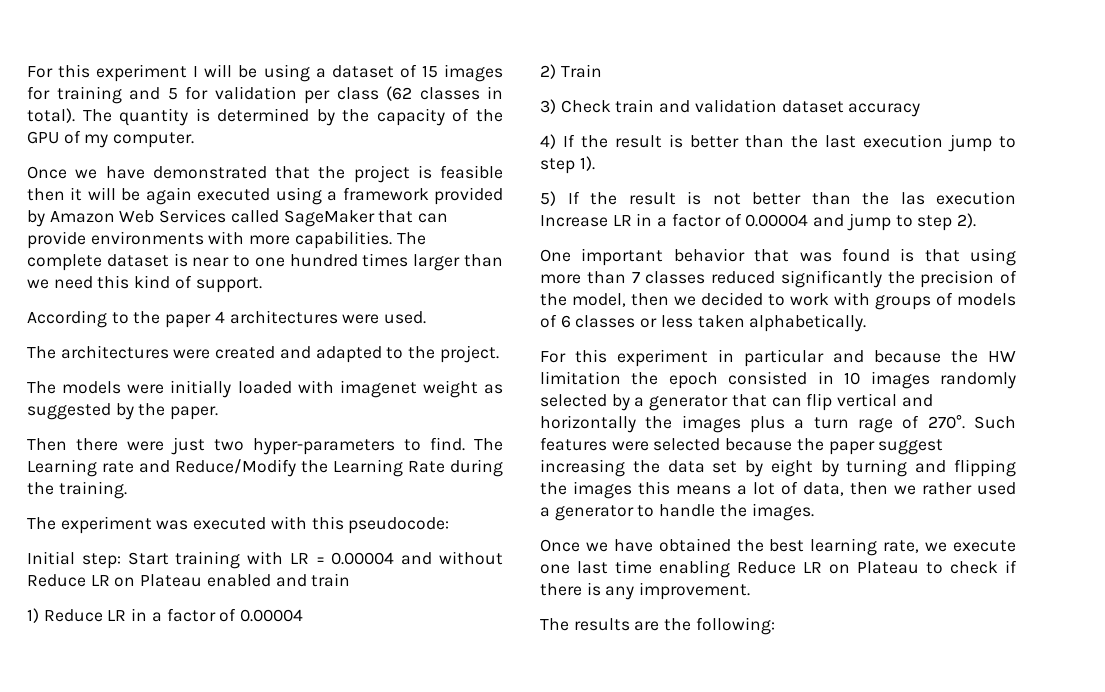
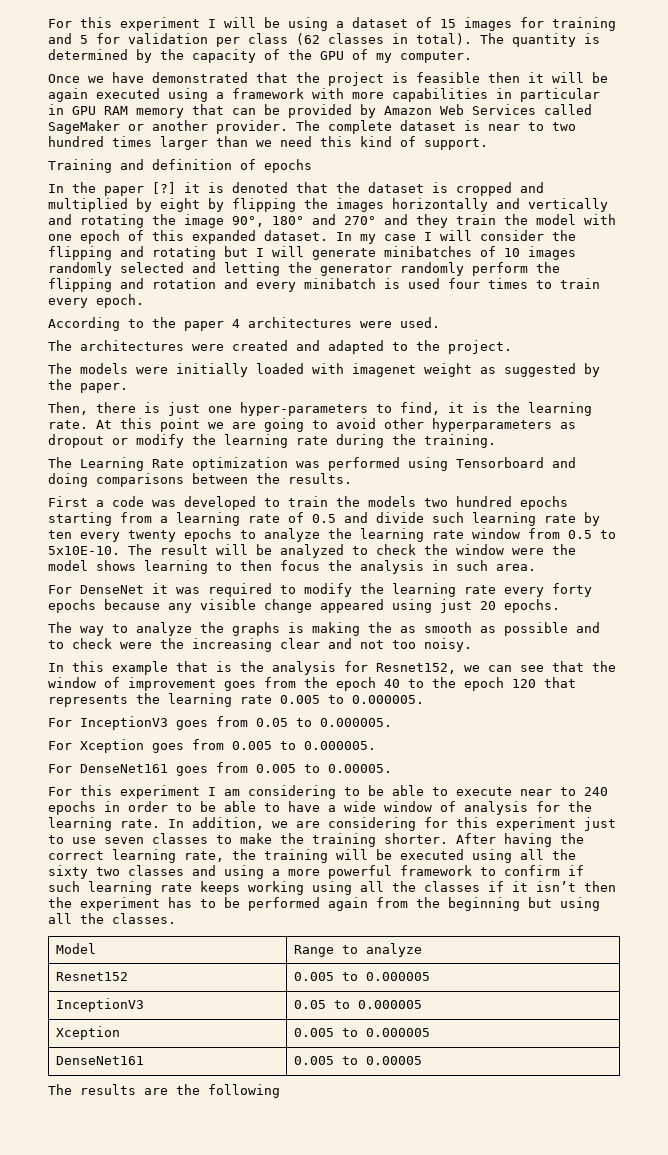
(429, 194) none -> [312,88,600,102] [48,104,280,118] with more capabilities in particular in GPU RAM memory that can be
[378,210,449,223] [27,231,392,249] that can provide environments with more capabilities. -> [128,120,288,134] or another provider.
[254,257,285,267] one -> [552,122,576,131] two
(262, 285) none -> [48,159,312,173] [48,182,544,196] [48,198,608,212] [48,214,616,228] [48,230,576,244] [48,246,576,260] [48,262,560,276] [48,278,600,292] [48,294,144,308] // Training and definition of epochs // In the paper [?] it is denoted that the dataset is cropped and multiplied by eight by flipping the images horizontally and vertically and rotating the image 90°, 180° and 270° and they train the model with one epoch of this expanded dataset. In my case I will consider the flipping and rotating but I will generate minibatches of 10 images randomly selected and letting the generator randomly perform the flipping and rotation and every minibatch is used four times to train every epoch.
[27,437,503,455] [27,459,503,477] [27,481,127,499] [27,516,450,534] [27,551,503,569] [27,573,351,587] [27,608,304,623] [540,64,602,79] [540,99,921,117] [540,134,1016,152] [540,156,595,174] [540,191,1016,206] [540,213,976,231] [540,248,1016,266] [540,270,1017,288] [540,292,1016,310] [540,314,867,332] [540,349,1016,367] [540,371,1016,389] [540,393,933,411] [540,415,1016,433] [540,437,944,455] [540,459,1016,477] [540,481,1016,499] [540,503,814,521] [540,538,1017,556] [540,560,1017,578] [540,582,751,600] Then there were just two hyper-parameters to find. The Learning rate and Reduce/Modify the Learning Rate during the training. // The experiment was executed with this pseudocode: // Initial step: Start training with LR = 0.00004 and without Reduce LR on Plateau enabled and train // 1) Reduce LR in a factor of 0.00004 // 2) Train // 3) Check train and validation dataset accuracy // 4) If the result is better than the last execution jump to step 1). // 5) If the result is not better than the las execution Increase LR in a factor of 0.00004 and jump to step 2). // One important behavior that was found is that using more than 7 classes reduced significantly the precision of the model, then we decided to work with groups of models of 6 classes or less taken alphabetically. // For this experiment in particular and because the HW limitation the epoch consisted in 10 images randomly selected by a generator that can flip vertical and horizontally the images plus a turn rage of 270°. Such features were selected because the paper suggest increasing the data set by eight by turning and flipping the images this means a lot of data, then we rather used a generator to handle the images. // Once we have obtained the best learning rate, we execute one last time enabling Reduce LR on Plateau to check if there is any improvement. -> [48,402,592,416] [48,418,576,432] [48,434,496,448] [48,457,576,471] [48,473,352,487] [48,496,568,510] [48,512,600,526] [48,528,616,542] [48,544,576,558] [48,560,536,574] [48,583,592,597] [48,599,560,613] [48,622,600,636] [48,638,472,652] [48,661,616,675] [48,677,576,691] [48,693,424,707] [48,716,392,730] [48,739,376,753] [48,762,392,776] [48,785,608,799] [48,801,592,815] [48,817,616,831] [48,833,584,847] [48,849,576,863] [48,865,584,879] [48,881,616,895] [48,897,600,911] [48,913,176,924] [55,943,96,954] [293,943,422,957] [55,972,128,981] [293,972,430,981] [55,998,144,1012] [293,1000,422,1009] [55,1026,120,1040] [293,1028,430,1037] [55,1056,144,1065] [293,1056,422,1065] Then, there is just one hyper-parameters to find, it is the learning rate. At this point we are going to avoid other hyperparameters as dropout or modify the learning rate during the training. // The Learning Rate optimization was performed using Tensorboard and doing comparisons between the results. // First a code was developed to train the models two hundred epochs starting from a learning rate of 0.5 and divide such learning rate by ten every twenty epochs to analyze the learning rate window from 0.5 to 5x10E-10. The result will be analyzed to check the window were the model shows learning to then focus the analysis in such area. // For DenseNet it was required to modify the learning rate every forty epochs because any visible change appeared using just 20 epochs. // The way to analyze the graphs is making the as smooth as possible and to check were the increasing clear and not too noisy. // In this example that is the analysis for Resnet152, we can see that the window of improvement goes from the epoch 40 to the epoch 120 that represents the learning rate 0.005 to 0.000005. // For InceptionV3 goes from 0.05 to 0.000005. // For Xception goes from 0.005 to 0.000005. // For DenseNet161 goes from 0.005 to 0.00005. // For this experiment I am considering to be able to execute near to 240 epochs in order to be able to have a wide window of analysis for the learning rate. In addition, we are considering for this experiment just to use seven classes to make the training shorter. After having the correct learning rate, the training will be executed using all the sixty two classes and using a more powerful framework to confirm if such learning rate keeps working using all the classes if it isn’t then the experiment has to be performed again from the beginning but using all the classes. // Model | Range to analyze // Resnet152 | 0.005 to 0.000005 // InceptionV3 | 0.05 to 0.000005 // Xception | 0.005 to 0.000005 // DenseNet161 | 0.005 to 0.00005
[695,617,775,635] following: -> [208,1084,280,1098] following

